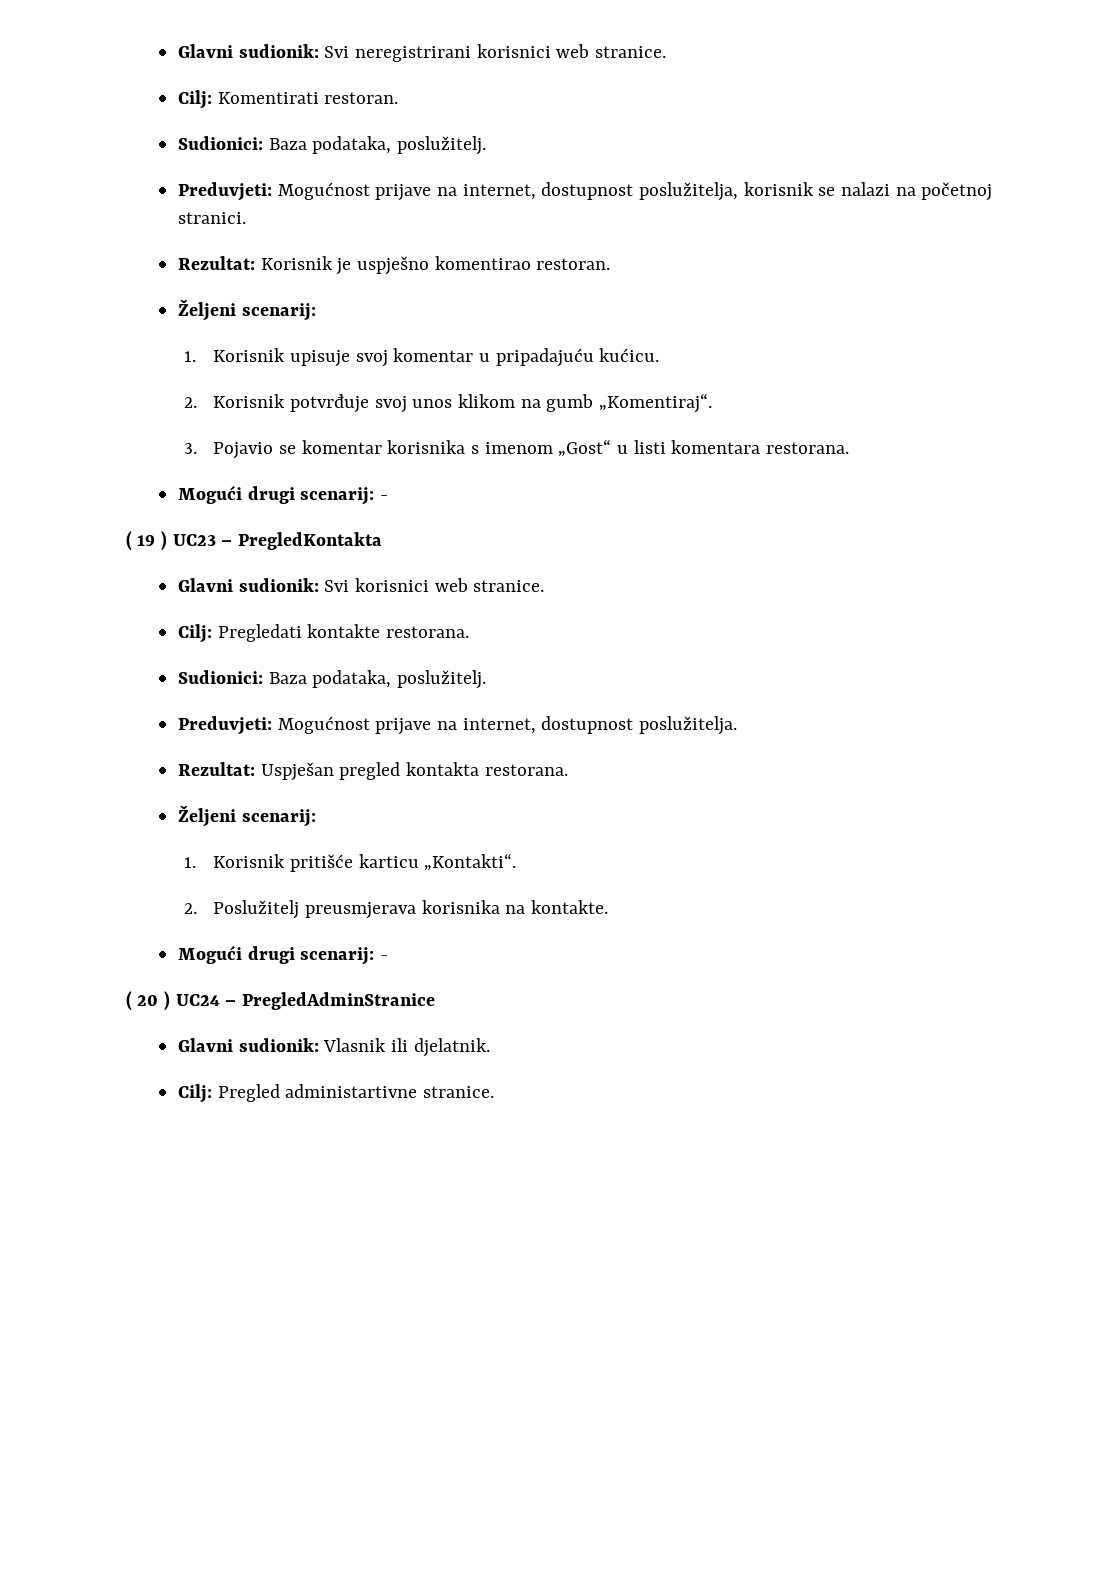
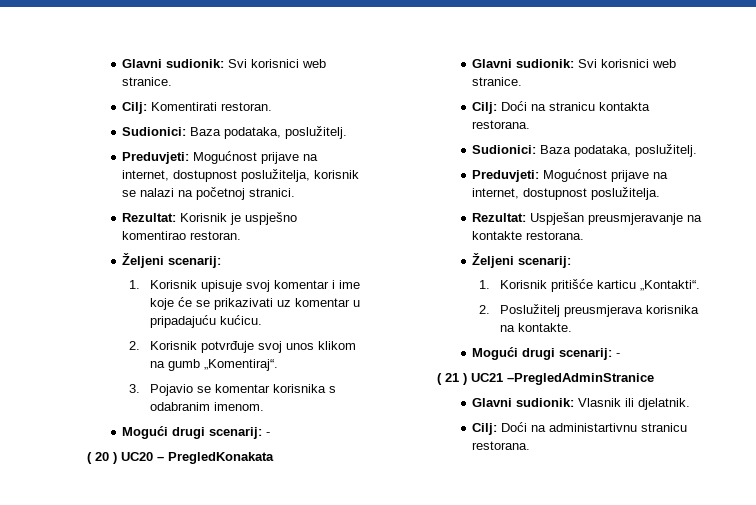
[177,44,471,62] Glavni sudionik: Svi neregistrirani -> [122,59,248,68] Glavni sudionik: Svi
(474, 355) none -> [331,280,360,289] [149,297,350,310] i ime koje će se prikazivati uz komentar
[484,439,849,457] [177,485,388,505] [125,531,382,551] [177,578,545,592] [177,624,381,643] imenom „Gost“ u listi komentara restorana. // Mogući drugi scenarij: - // ( 19 ) UC23 – PregledKontakta // Glavni sudionik: Svi korisnici web stranice. // Cilj: Pregledati kontakte -> [149,402,264,411] [122,426,271,439] [87,452,275,464] [472,59,677,68] [472,77,523,86] [472,101,651,114] odabranim imenom. // Mogući drugi scenarij: - // ( 20 ) UC20 – PregledKonakata // Glavni sudionik: Svi korisnici web stranice. // Cilj: Doći na stranicu kontakta
[339,762,479,780] pregled kontakta -> [588,213,703,225] [472,231,523,240] preusmjeravanje na kontakte
[137,991,435,1011] 20 ) UC24 – PregledAdminStranice -> [445,373,655,385] 21 ) UC21 –PregledAdminStranice
[217,1084,494,1102] Pregled administartivne stranice. -> [501,422,688,432] [472,441,531,450] Doći na administartivnu stranicu restorana.

